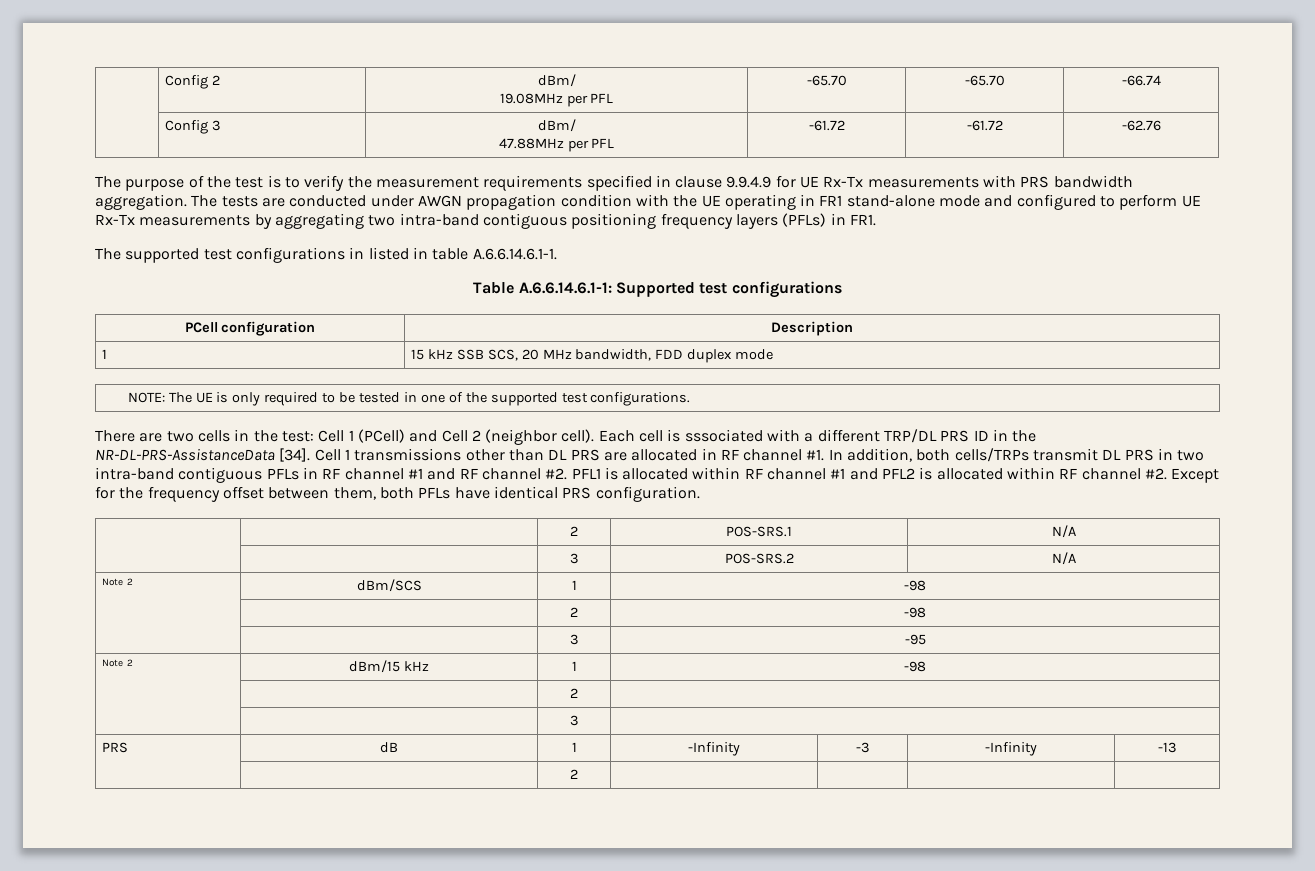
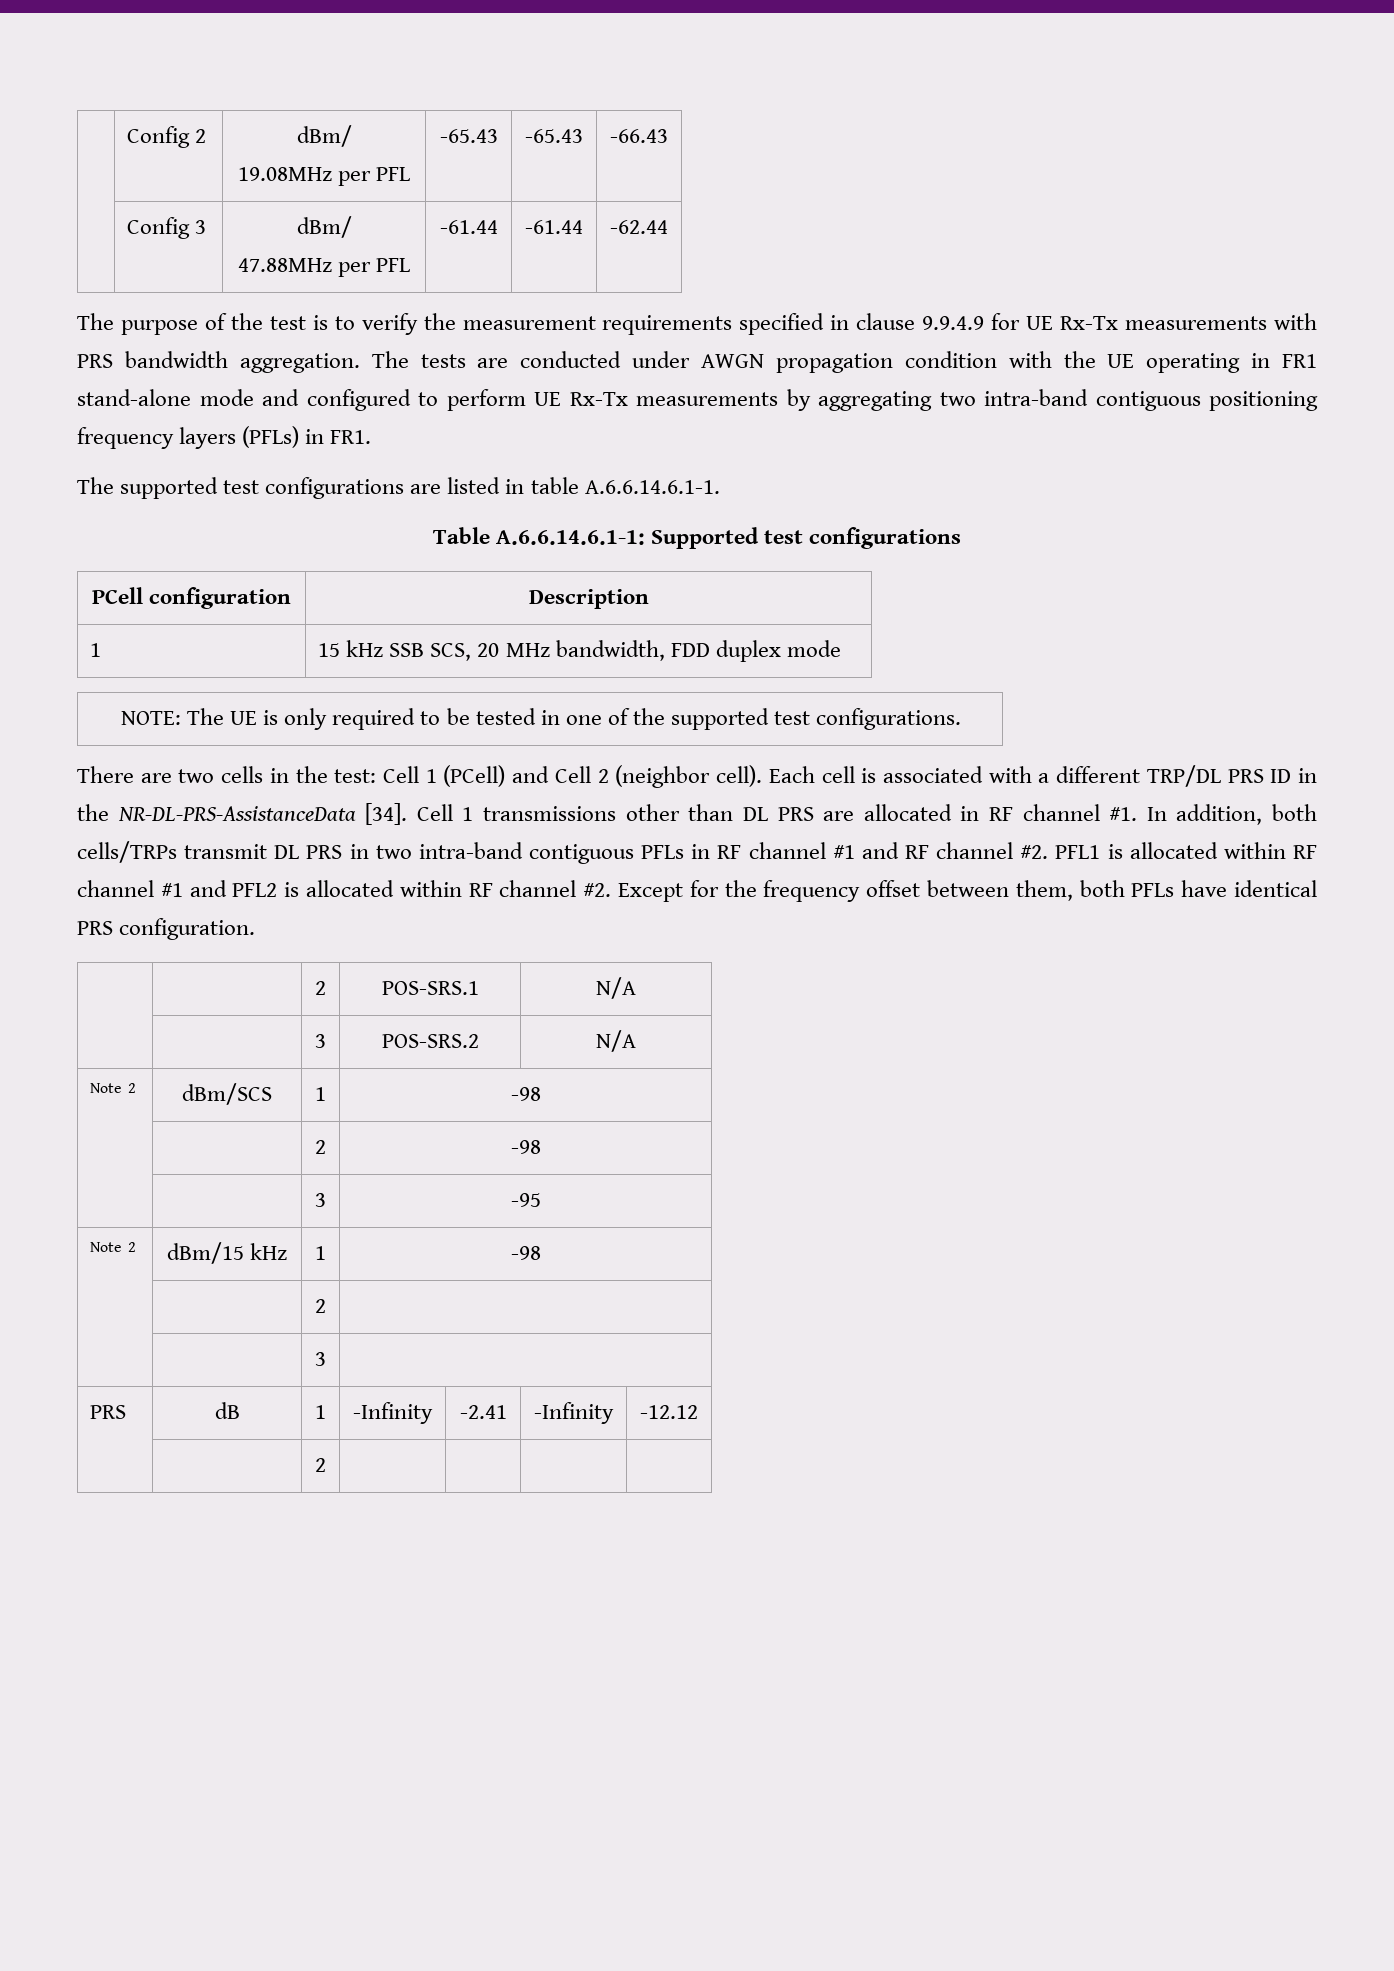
[806,75,847,86] [964,75,1005,86] [1121,75,1161,86] -65.70 | -65.70 | -66.74 -> [439,129,498,143] [525,129,583,143] [610,129,668,143] -65.43 | -65.43 | -66.43
[808,120,845,131] [966,120,1003,131] [1121,120,1161,131] -61.72 | -61.72 | -62.76 -> [439,220,498,234] [525,220,583,234] [610,220,668,234] -61.44 | -61.44 | -62.44
[349,247,365,259] in -> [410,484,442,494] are
[684,429,763,442] sssociated -> [882,766,983,783] associated
[855,742,870,753] [985,742,1037,756] [1157,742,1177,753] -3 | -Infinity | -13 -> [459,1405,507,1419] [534,1402,614,1424] [640,1405,698,1419] -2.41 | -Infinity | -12.12

